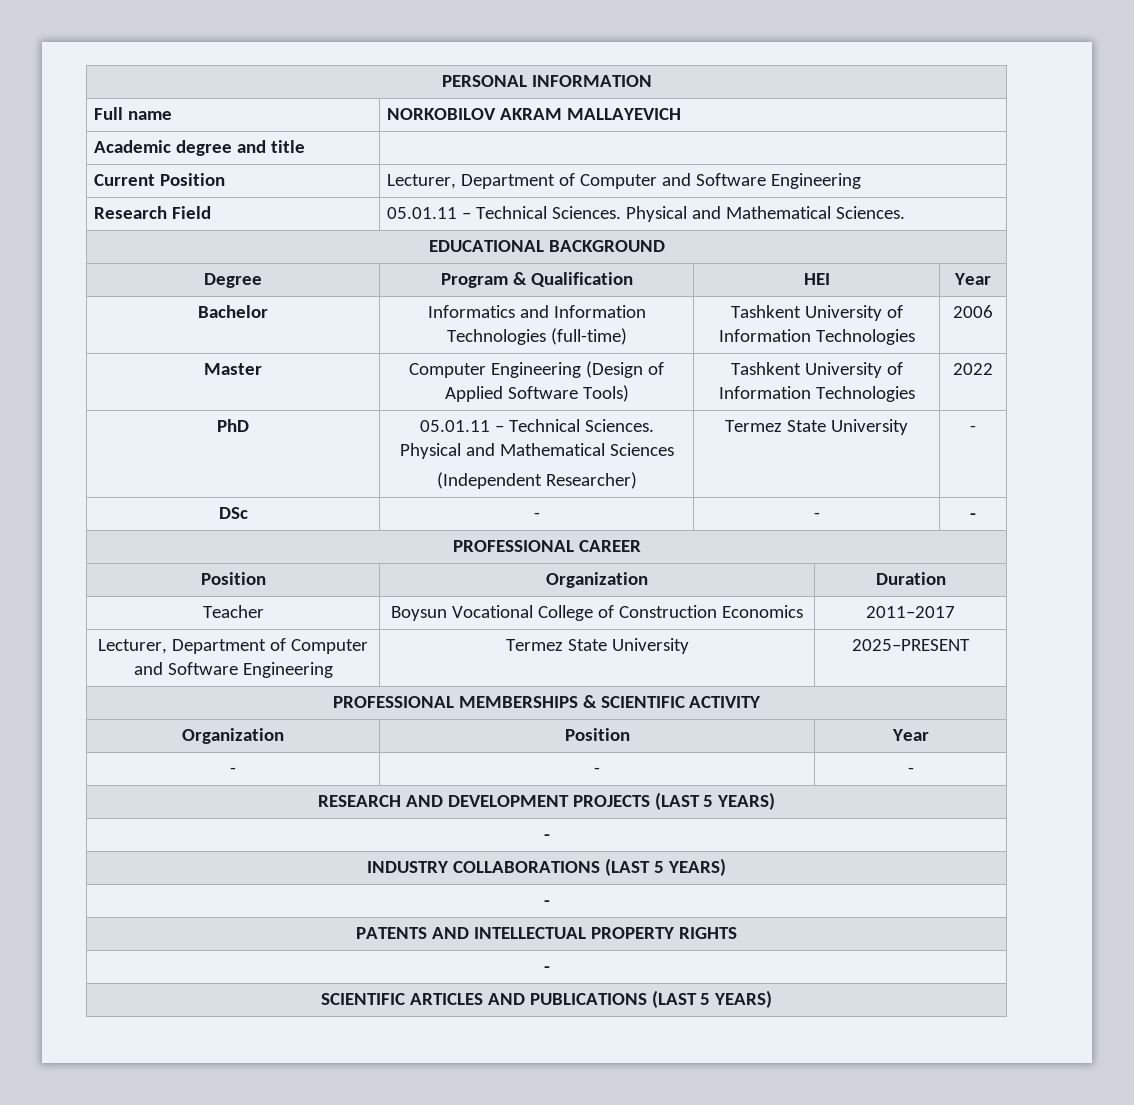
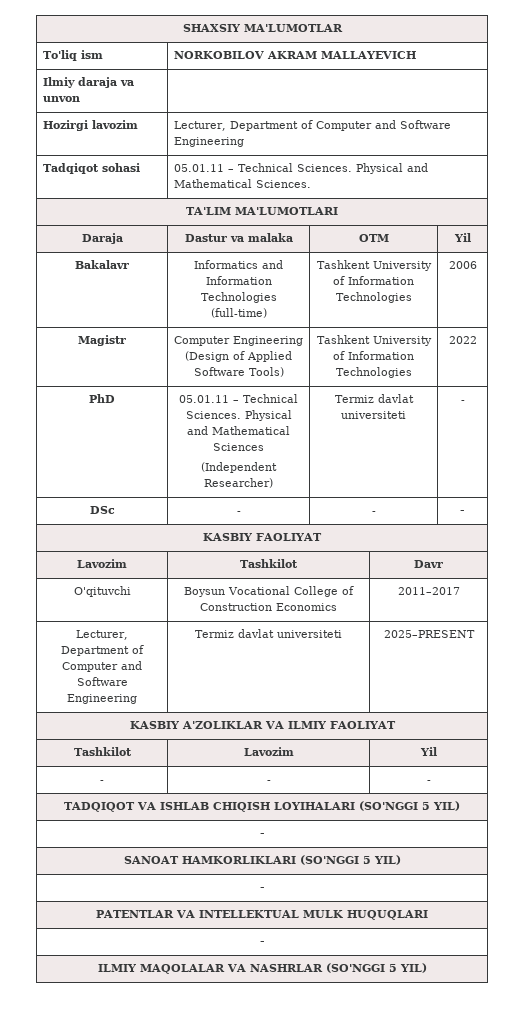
[441,75,652,87] [94,107,173,120] PERSONAL INFORMATION // Full name -> [182,24,343,32] [42,50,103,61] SHAXSIY MA'LUMOTLAR // To'liq ism
[94,140,306,156] [94,173,226,186] Academic degree and title | // Current Position -> [42,77,134,88] [42,96,80,102] [42,120,138,131] Ilmiy daraja va unvon | // Hozirgi lavozim
[94,206,212,219] Research Field -> [42,163,140,174] Tadqiqot sohasi
[428,240,665,252] [204,273,262,288] [440,272,633,288] [803,273,830,285] [954,273,991,285] [198,305,268,318] EDUCATIONAL BACKGROUND // Degree | Program & Qualification | HEI | Year // Bachelor -> [186,207,338,215] [81,233,123,244] [184,233,293,242] [358,234,389,242] [453,233,471,242] [75,260,129,269] TA'LIM MA'LUMOTLARI // Daraja | Dastur va malaka | OTM | Yil // Bakalavr
[204,363,262,375] Master -> [78,335,126,346] Magistr
[725,419,908,435] Termez State University -> [334,394,414,403] [341,411,406,419] Termiz davlat universiteti
[452,540,641,552] [200,572,266,585] [546,572,648,588] [875,572,946,585] [202,605,264,618] PROFESSIONAL CAREER // Position | Organization | Duration // Teacher -> [203,533,322,541] [77,559,127,568] [240,559,298,568] [414,560,443,568] [73,586,131,597] KASBIY FAOLIYAT // Lavozim | Tashkilot | Davr // O'qituvchi
[505,638,689,654] [852,639,970,651] [332,695,762,708] [182,728,284,744] [564,728,630,741] [891,729,929,741] [230,767,236,774] [594,767,600,774] [907,767,914,774] [317,792,776,810] [543,834,550,840] [367,858,726,876] [543,900,550,906] [356,927,737,939] [543,966,550,972] [320,990,773,1008] Termez State University | 2025–PRESENT // PROFESSIONAL MEMBERSHIPS & SCIENTIFIC ACTIVITY // Organization | Position | Year // - | - | - // RESEARCH AND DEVELOPMENT PROJECTS (LAST 5 YEARS) // - // INDUSTRY COLLABORATIONS (LAST 5 YEARS) // - // PATENTS AND INTELLECTUAL PROPERTY RIGHTS // - // SCIENTIFIC ARTICLES AND PUBLICATIONS (LAST 5 YEARS) -> [195,629,342,638] [383,630,475,638] [129,721,396,729] [73,747,132,756] [243,747,294,756] [419,747,437,756] [100,780,104,783] [266,780,271,783] [426,780,431,783] [63,801,460,812] [259,833,265,837] [123,855,401,865] [259,887,265,891] [96,910,428,920] [259,941,265,945] [97,963,427,974] Termiz davlat universiteti | 2025–PRESENT // KASBIY A'ZOLIKLAR VA ILMIY FAOLIYAT // Tashkilot | Lavozim | Yil // - | - | - // TADQIQOT VA ISHLAB CHIQISH LOYIHALARI (SO'NGGI 5 YIL) // - // SANOAT HAMKORLIKLARI (SO'NGGI 5 YIL) // - // PATENTLAR VA INTELLEKTUAL MULK HUQUQLARI // - // ILMIY MAQOLALAR VA NASHRLAR (SO'NGGI 5 YIL)

